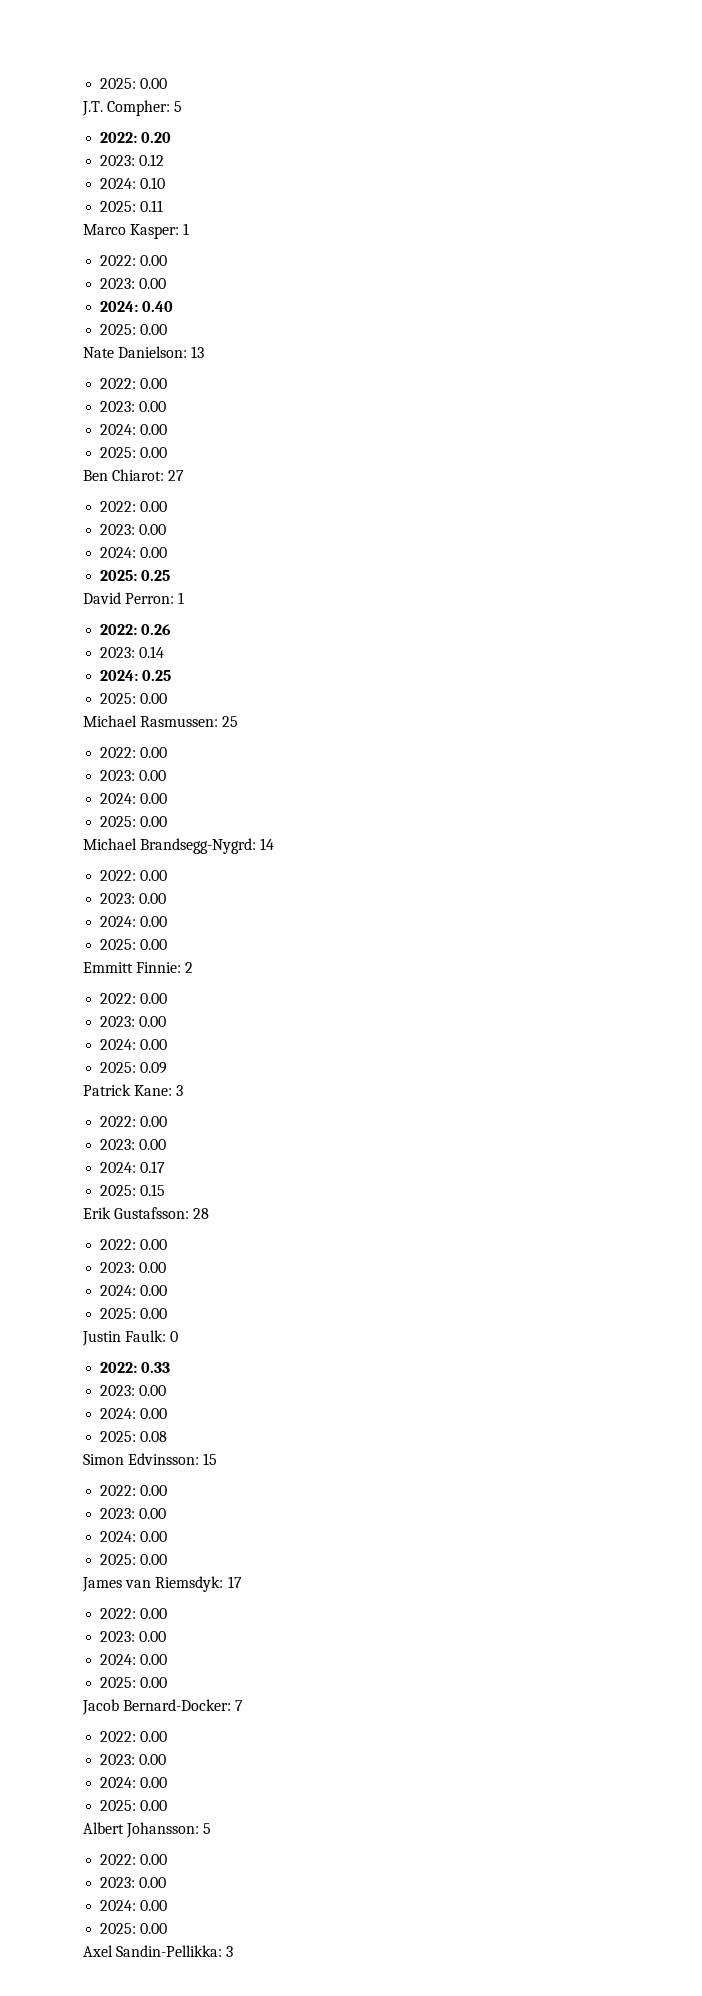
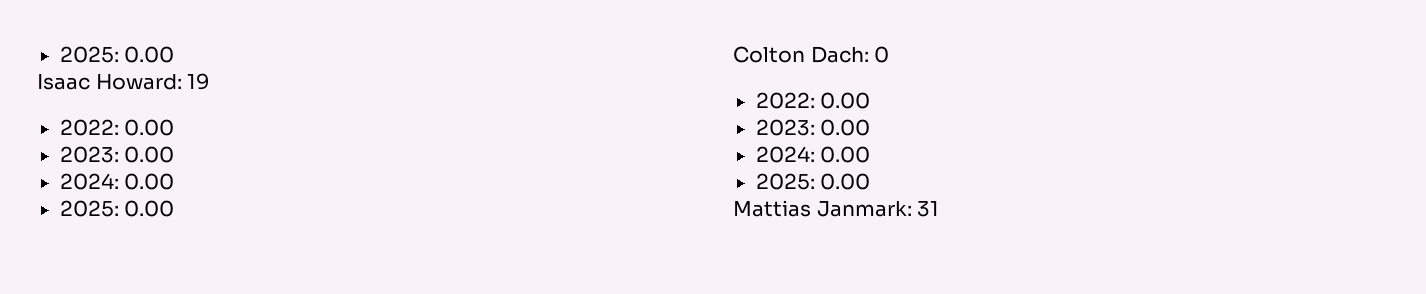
[100,78,168,89] [82,100,183,116] [100,132,172,143] [100,154,165,166] [100,177,166,189] [100,200,164,212] [83,223,190,239] [100,255,168,266] [100,278,167,289] [100,301,174,312] [100,324,168,335] [83,346,205,358] [100,378,168,389] [100,401,167,412] [100,424,168,435] [100,447,168,458] [83,469,185,481] [100,501,168,512] [100,524,167,535] [100,547,168,558] [100,570,171,581] [83,592,185,604] [100,624,172,635] [100,646,165,658] [100,670,172,681] [100,693,168,704] [83,715,239,727] [100,747,168,758] [100,770,167,781] [100,793,168,804] [100,816,168,827] [83,838,275,854] [100,870,168,881] [100,893,167,904] [100,916,168,927] [100,939,168,950] [83,962,194,973] [100,993,168,1004] [100,1016,167,1027] [100,1039,168,1050] [100,1062,168,1074] [83,1084,184,1096] [100,1116,168,1127] [100,1139,167,1150] [100,1161,166,1173] [100,1184,166,1196] [83,1207,210,1219] [100,1239,168,1250] [100,1262,167,1273] [100,1285,168,1296] [100,1308,168,1319] [82,1330,179,1346] [100,1362,171,1373] [100,1385,167,1396] [100,1408,168,1419] [100,1431,168,1442] [83,1453,218,1465] [100,1485,168,1496] [100,1508,167,1519] [100,1531,168,1542] [100,1554,168,1565] [82,1576,242,1592] [100,1608,168,1619] [100,1631,167,1642] [100,1654,168,1665] [100,1677,168,1688] [82,1699,244,1715] [100,1731,168,1742] [100,1754,167,1765] [100,1777,168,1788] [100,1800,168,1811] [83,1822,212,1838] [100,1854,168,1865] [100,1877,167,1888] [100,1900,168,1911] [100,1923,168,1934] [83,1945,234,1957] 2025: 0.00 // J.T. Compher: 5 // 2022: 0.20 // 2023: 0.12 // 2024: 0.10 // 2025: 0.11 // Marco Kasper: 1 // 2022: 0.00 // 2023: 0.00 // 2024: 0.40 // 2025: 0.00 // Nate Danielson: 13 // 2022: 0.00 // 2023: 0.00 // 2024: 0.00 // 2025: 0.00 // Ben Chiarot: 27 // 2022: 0.00 // 2023: 0.00 // 2024: 0.00 // 2025: 0.25 // David Perron: 1 // 2022: 0.26 // 2023: 0.14 // 2024: 0.25 // 2025: 0.00 // Michael Rasmussen: 25 // 2022: 0.00 // 2023: 0.00 // 2024: 0.00 // 2025: 0.00 // Michael Brandsegg-Nygrd: 14 // 2022: 0.00 // 2023: 0.00 // 2024: 0.00 // 2025: 0.00 // Emmitt Finnie: 2 // 2022: 0.00 // 2023: 0.00 // 2024: 0.00 // 2025: 0.09 // Patrick Kane: 3 // 2022: 0.00 // 2023: 0.00 // 2024: 0.17 // 2025: 0.15 // Erik Gustafsson: 28 // 2022: 0.00 // 2023: 0.00 // 2024: 0.00 // 2025: 0.00 // Justin Faulk: 0 // 2022: 0.33 // 2023: 0.00 // 2024: 0.00 // 2025: 0.08 // Simon Edvinsson: 15 // 2022: 0.00 // 2023: 0.00 // 2024: 0.00 // 2025: 0.00 // James van Riemsdyk: 17 // 2022: 0.00 // 2023: 0.00 // 2024: 0.00 // 2025: 0.00 // Jacob Bernard-Docker: 7 // 2022: 0.00 // 2023: 0.00 // 2024: 0.00 // 2025: 0.00 // Albert Johansson: 5 // 2022: 0.00 // 2023: 0.00 // 2024: 0.00 // 2025: 0.00 // Axel Sandin-Pellikka: 3 -> [59,46,175,63] [37,73,211,90] [59,119,175,136] [59,146,175,163] [59,173,175,190] [59,200,175,217] [733,46,890,63] [755,92,871,109] [755,119,871,136] [755,146,871,163] [755,173,871,190] [733,200,940,217] 2025: 0.00 // Isaac Howard: 19 // 2022: 0.00 // 2023: 0.00 // 2024: 0.00 // 2025: 0.00 // Colton Dach: 0 // 2022: 0.00 // 2023: 0.00 // 2024: 0.00 // 2025: 0.00 // Mattias Janmark: 31

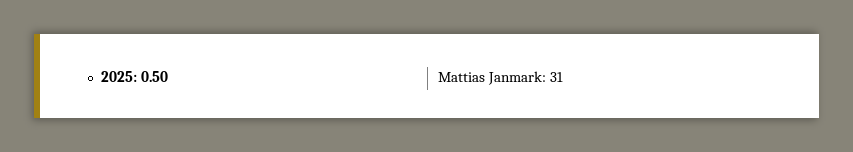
[59,46,175,63] [37,73,211,90] [59,119,175,136] [59,146,175,163] [59,173,175,190] [59,200,175,217] [733,46,890,63] [755,92,871,109] [755,119,871,136] [755,146,871,163] [755,173,871,190] 2025: 0.00 // Isaac Howard: 19 // 2022: 0.00 // 2023: 0.00 // 2024: 0.00 // 2025: 0.00 // Colton Dach: 0 // 2022: 0.00 // 2023: 0.00 // 2024: 0.00 // 2025: 0.00 -> [100,71,168,82] 2025: 0.50

